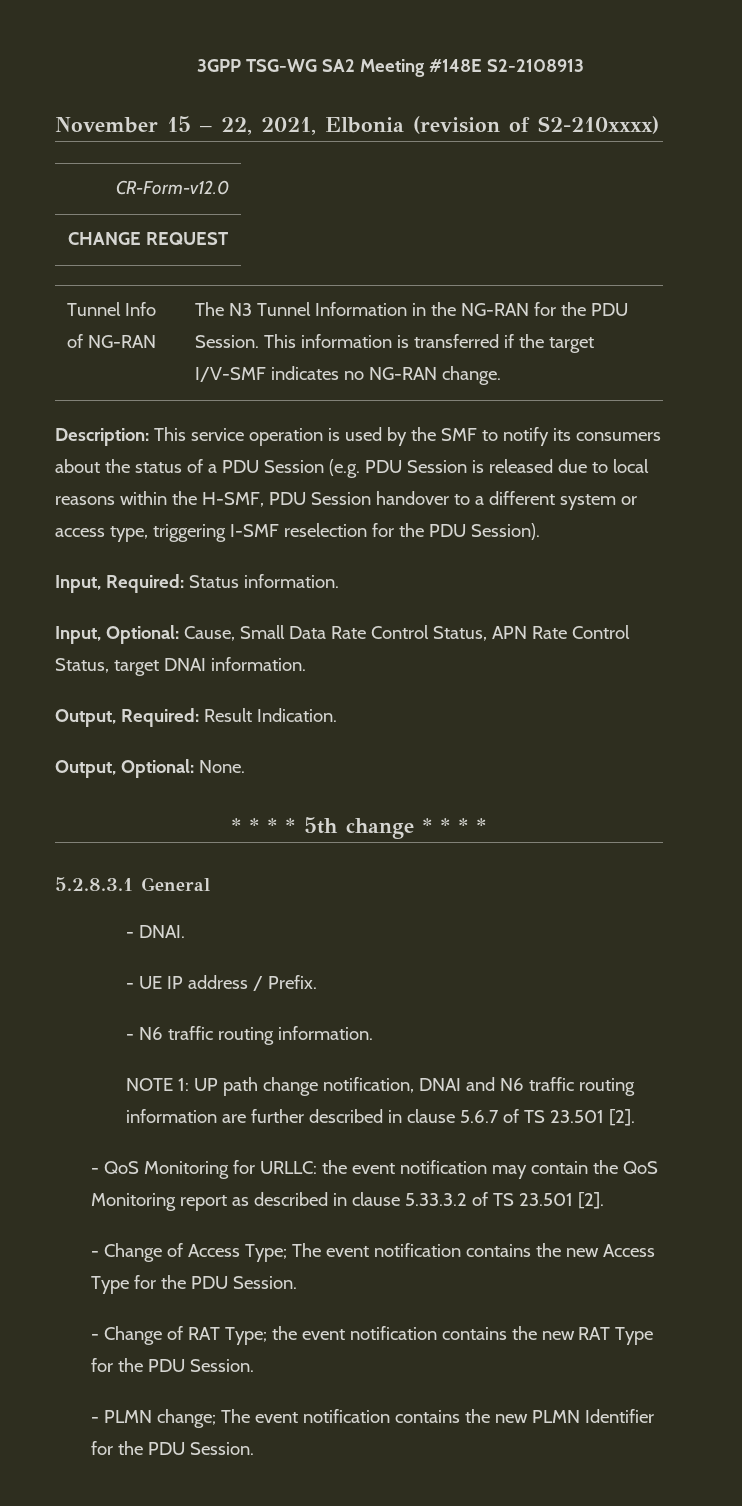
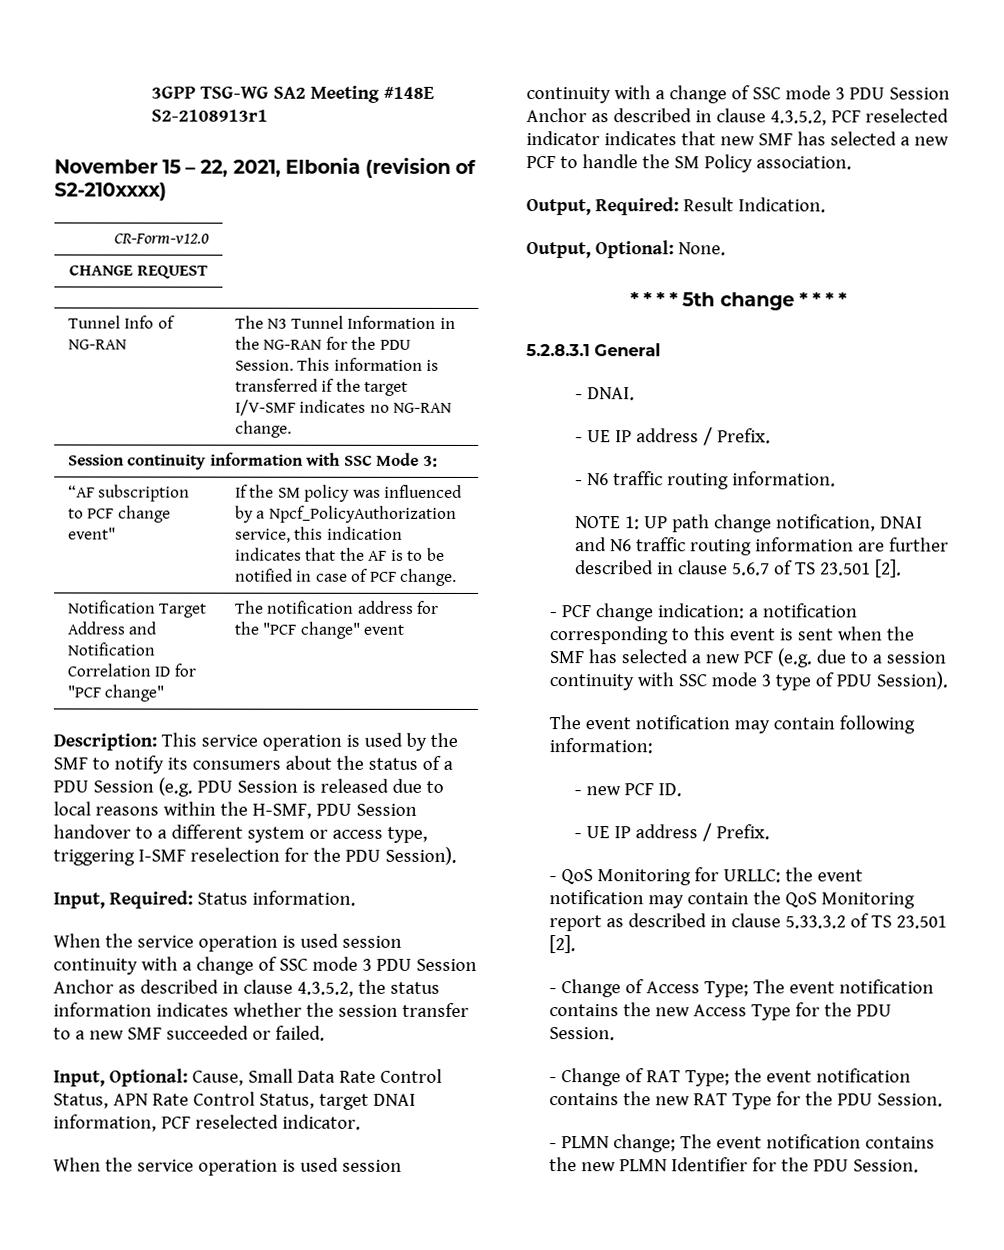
[487,59,585,72] S2-2108913 -> [151,109,269,122] S2-2108913r1
(501, 375) none -> [67,452,438,470] [67,484,191,502] [67,505,171,523] [67,527,116,540] [234,484,463,502] [234,505,457,523] [234,526,403,543] [234,547,445,561] [234,568,458,586] [67,600,208,618] [66,621,158,635] [66,642,155,656] [66,663,196,677] [66,684,165,702] [234,600,440,614] [233,621,406,639] // Session continuity information with SSC Mode 3: // “AF subscription to PCF change event" | If the SM policy was influenced by a Npcf_PolicyAuthorization service, this indication indicates that the AF is to be notified in case of PCF change. // Notification Target Address and Notification Correlation ID for "PCF change" | The notification address for the "PCF change" event
(339, 581) none -> [53,933,402,952] [53,956,477,975] [53,979,440,997] [53,1002,469,1017] [53,1025,325,1041] // When the service operation is used session continuity with a change of SSC mode 3 PDU Session Anchor as described in clause 4.3.5.2, the status information indicates whether the session transfer to a new SMF succeeded or failed.
[210,657,306,671] information. -> [53,1114,361,1132] [53,1157,402,1176] [526,85,950,104] [526,108,949,126] [526,131,949,146] [526,154,852,173] information, PCF reselected indicator. // When the service operation is used session continuity with a change of SSC mode 3 PDU Session Anchor as described in clause 4.3.5.2, PCF reselected indicator indicates that new SMF has selected a new PCF to handle the SM Policy association.
(636, 1117) none -> [550,603,859,622] [549,626,915,645] [549,648,947,668] [549,671,949,691] [549,715,916,734] [549,738,654,754] [573,783,682,797] [573,823,770,842] // - PCF change indication: a notification corresponding to this event is sent when the SMF has selected a new PCF (e.g. due to a session continuity with SSC mode 3 type of PDU Session). // The event notification may contain following information: // - new PCF ID. // - UE IP address / Prefix.

